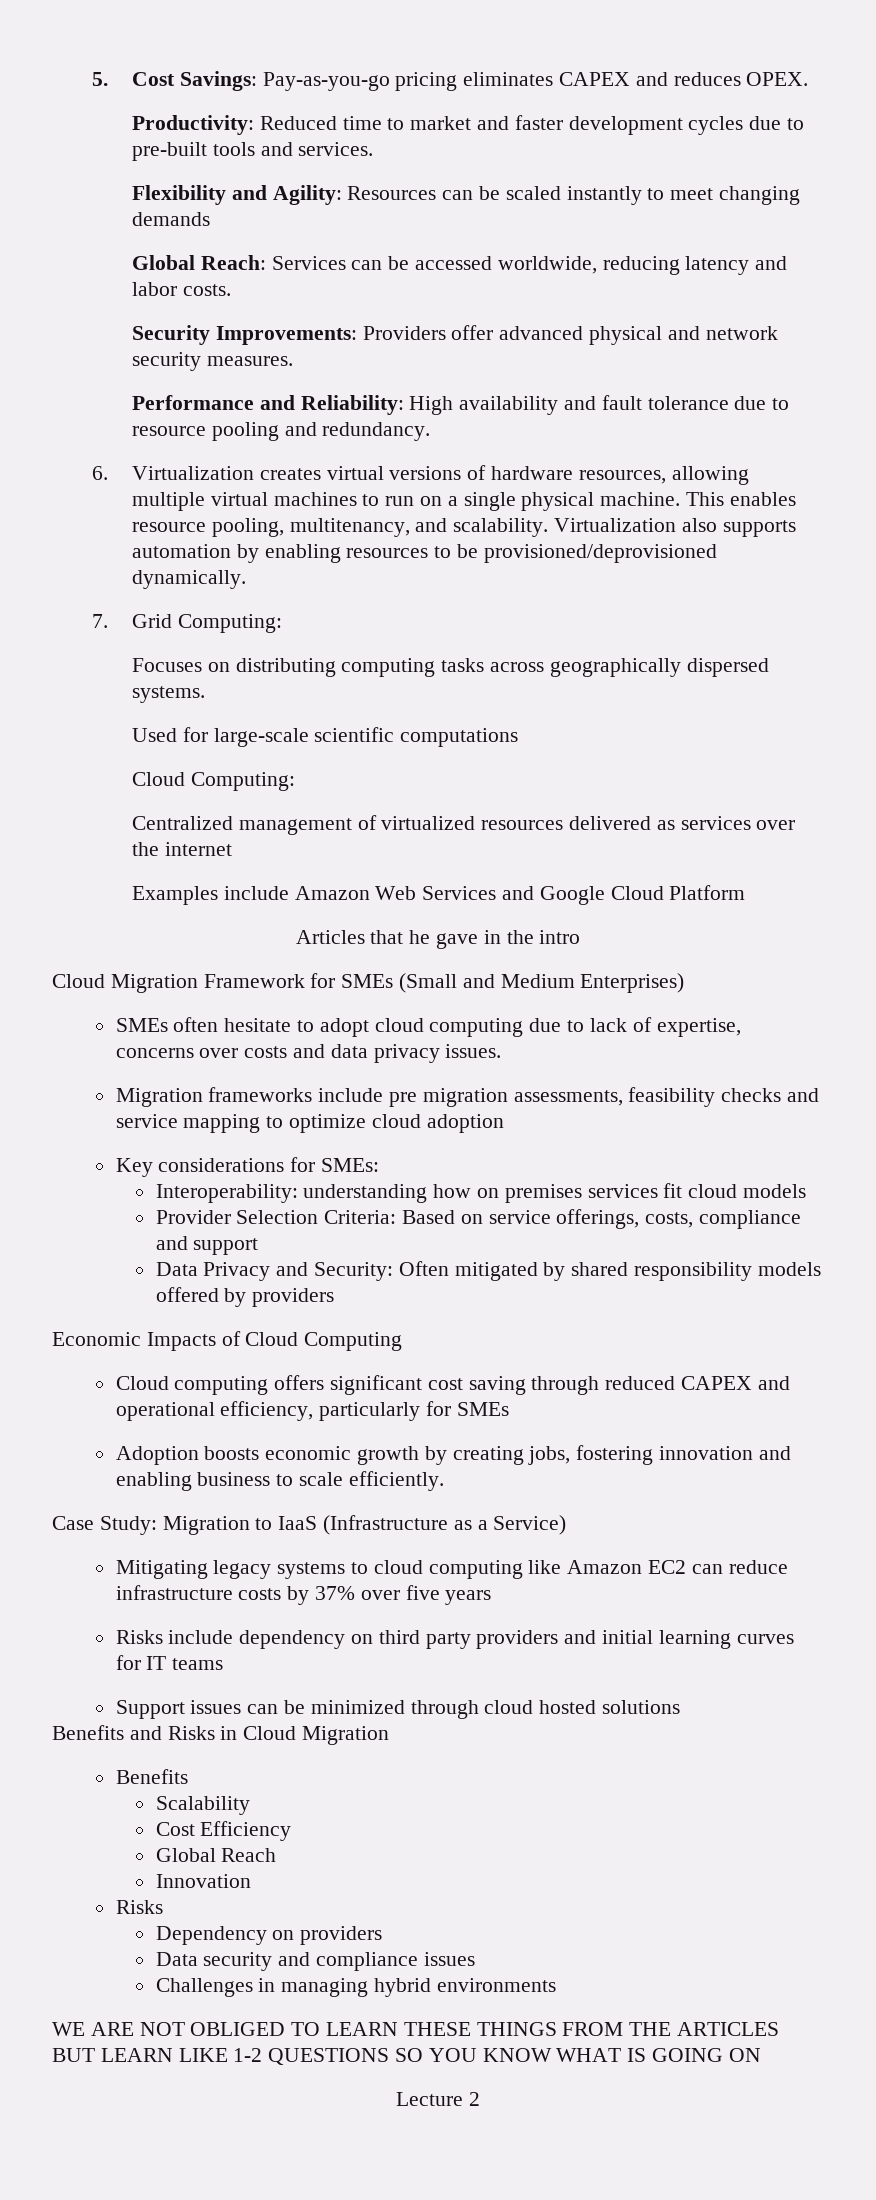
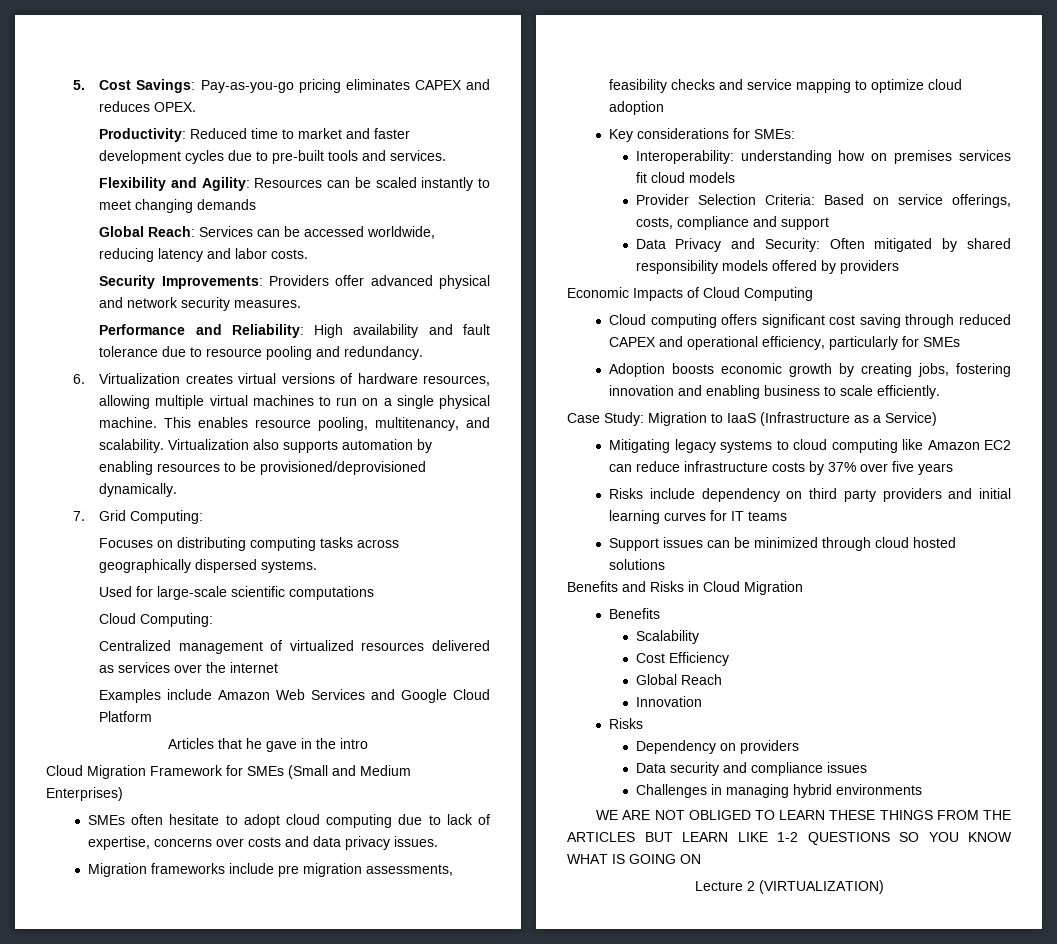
(480, 2099) none -> [758,880,884,894] (VIRTUALIZATION)

